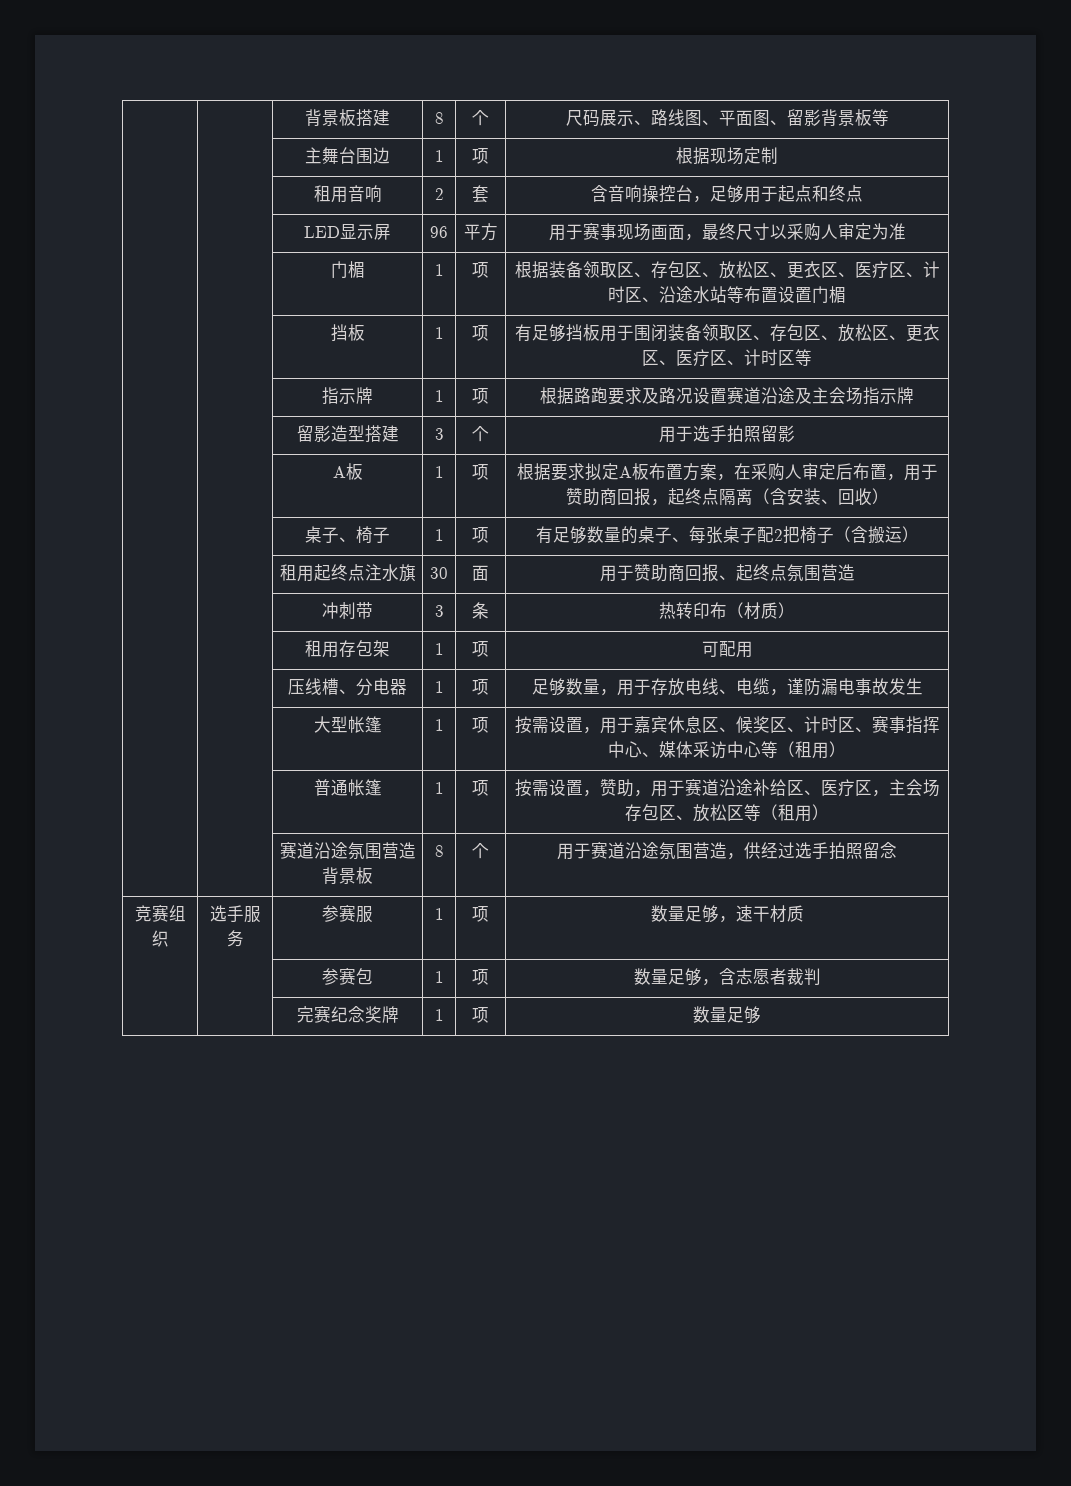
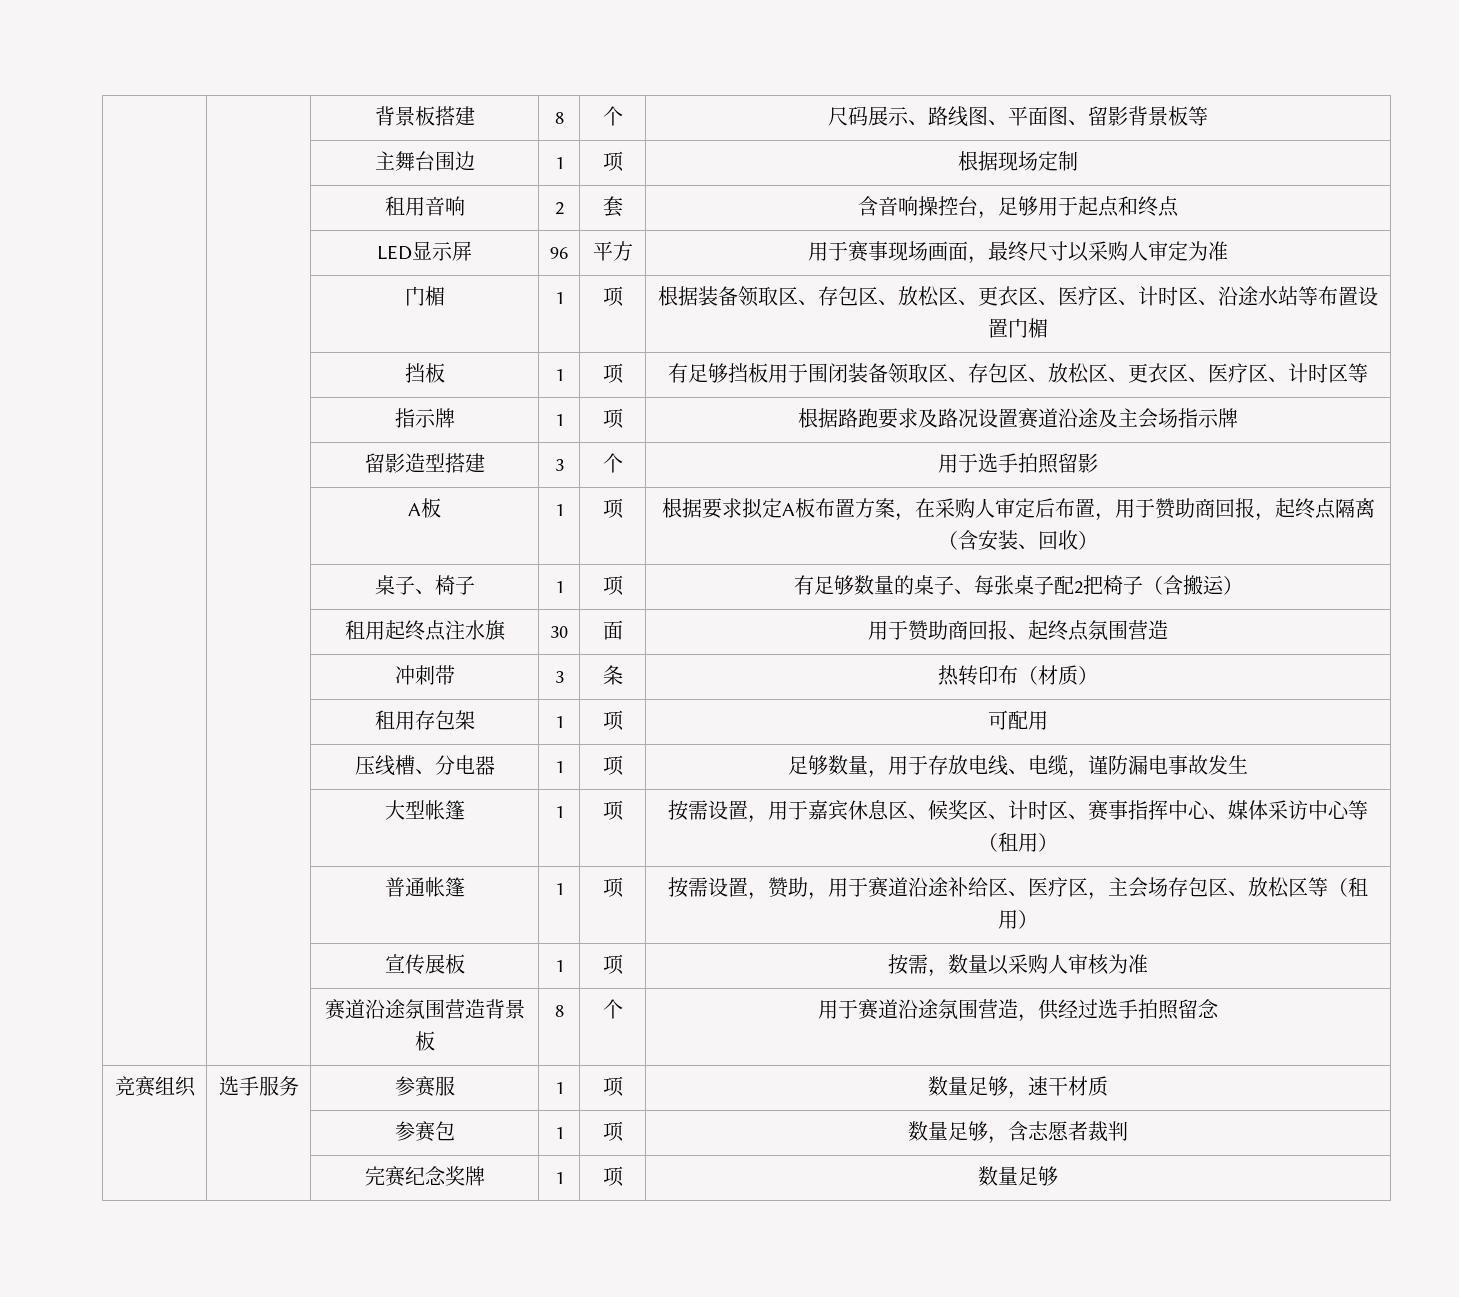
(829, 812) none -> [384,954,465,974] [554,960,564,972] [602,954,624,975] [888,954,1148,977] // | | 宣传展板 | 1 | 项 | 按需，数量以采购人审核为准

